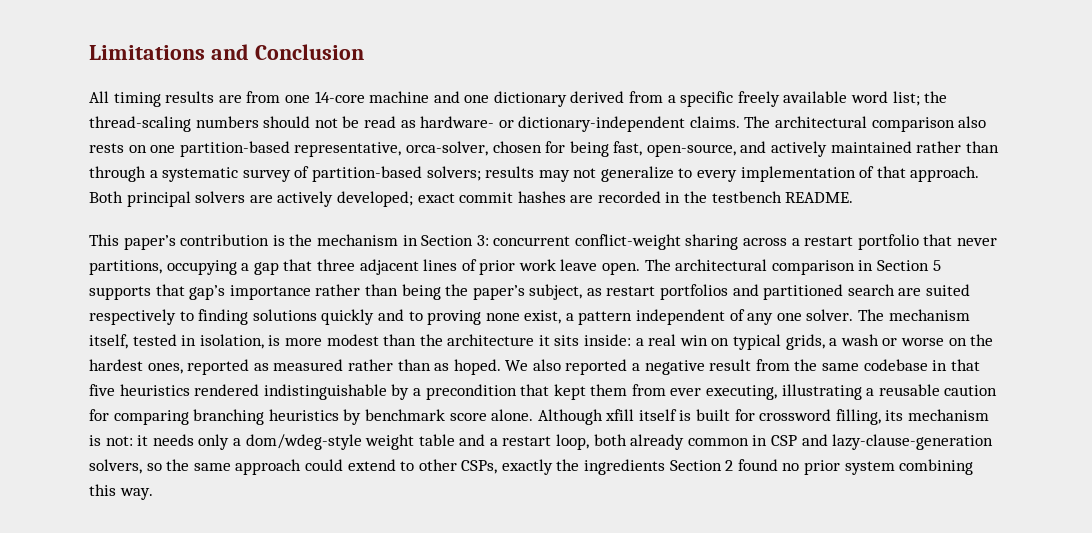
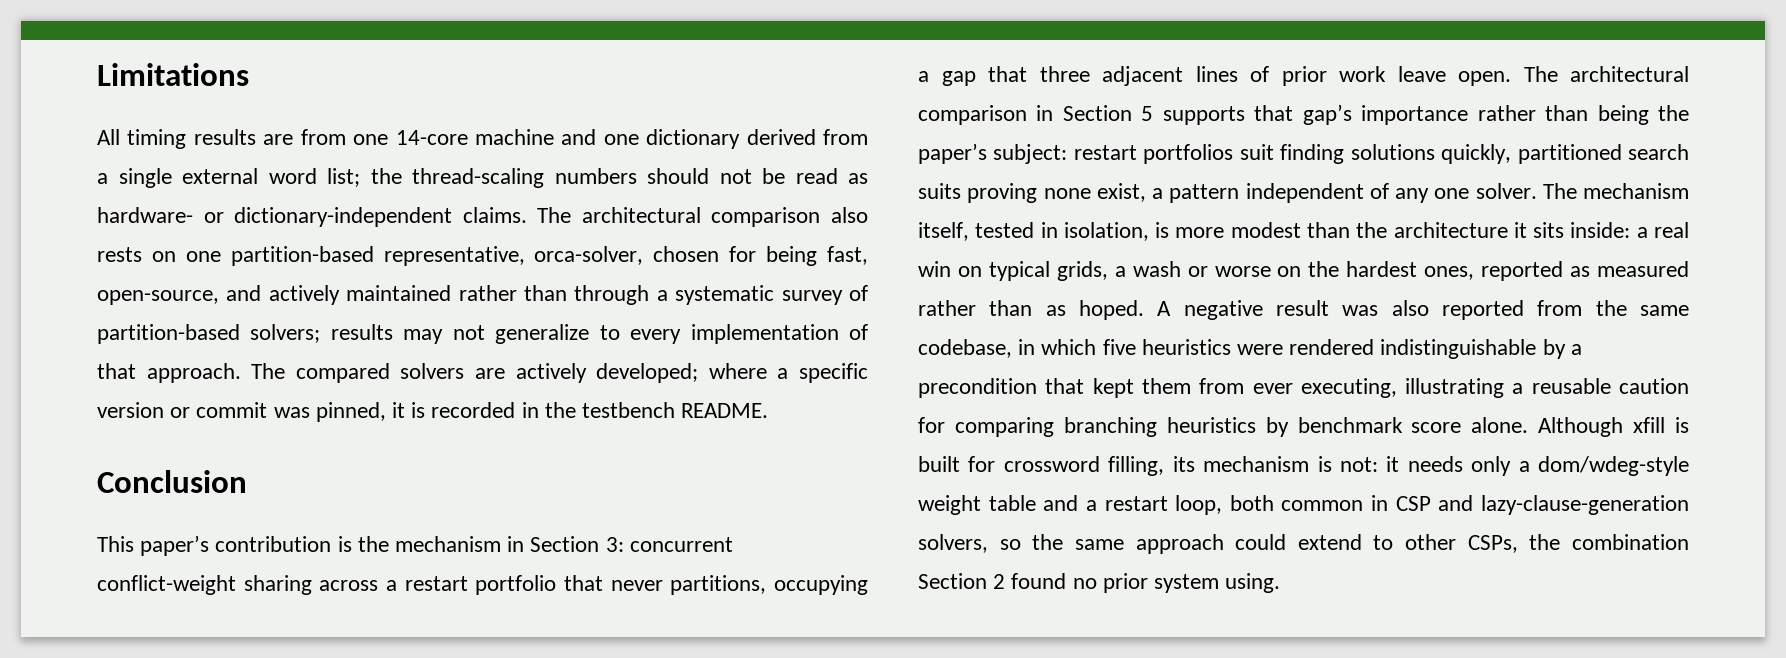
[210,44,364,60] and Conclusion -> (249, 74) none
[680,91,848,107] specific freely available -> [118,168,258,188] single external
[89,191,191,207] Both principal -> [251,363,390,383] The compared
[417,191,594,203] exact commit hashes are -> [708,363,869,383] [97,402,426,422] where a specific version or commit was pinned, it is
(854, 197) none -> [97,470,247,493] // Conclusion
[529,284,971,300] [89,309,423,325] subject, as restart portfolios and partitioned search are suited respectively to finding solutions quickly and to -> [993,144,1689,164] [918,183,961,199] subject: restart portfolios suit finding solutions quickly, partitioned search suits
[505,359,980,375] We also reported a negative result from the same codebase in that -> [1157,300,1689,320] [918,339,1097,358] A negative result was also reported from the same codebase, in which
(190, 390) none -> [1237,344,1284,355] were
[638,409,677,421] itself -> (1666, 425) none
[630,434,685,450] already -> (1274, 503) none
[501,459,666,475] exactly the ingredients -> [1529,534,1689,550] the combination
[899,459,974,475] [89,484,153,500] combining this way. -> [1225,573,1281,593] using.

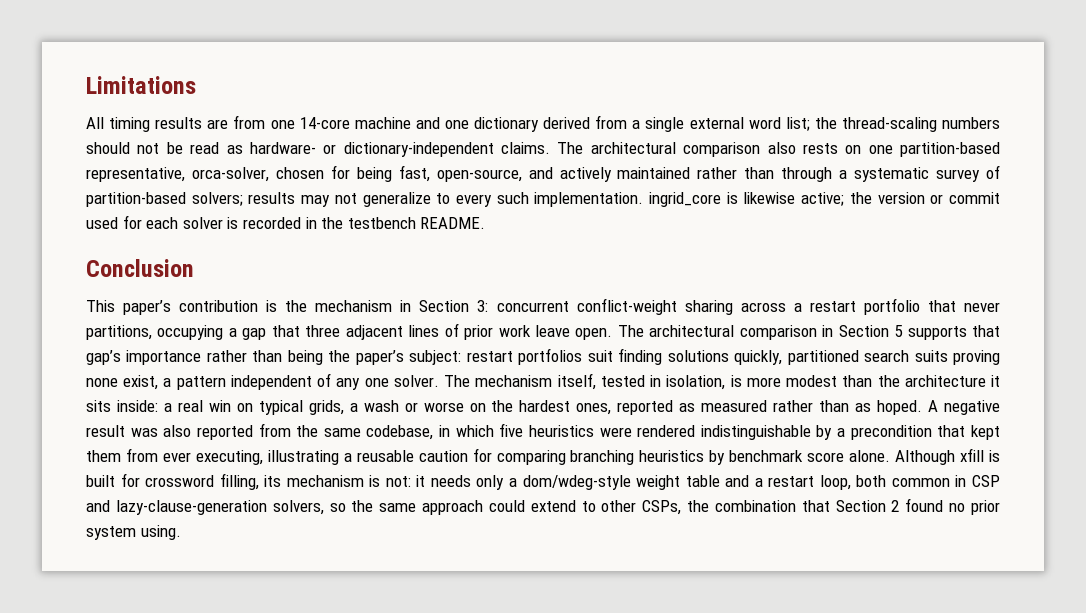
[690,324,869,344] [97,363,869,383] [97,402,406,422] implementation of that approach. The compared solvers are actively developed; where a specific version or commit was pinned, it -> [496,192,1001,207] [86,215,223,229] such implementation. ingrid_core is likewise active; the version or commit used for each solver
(1689, 542) none -> [801,500,830,512] that

